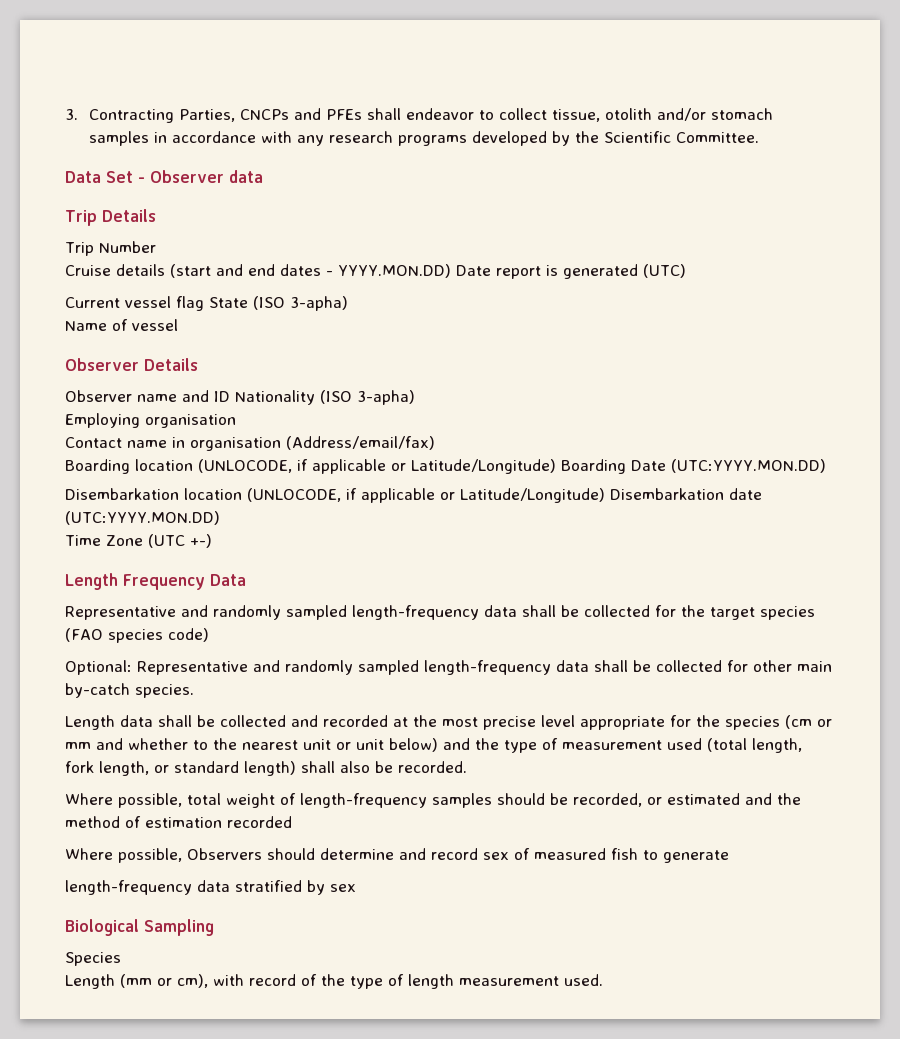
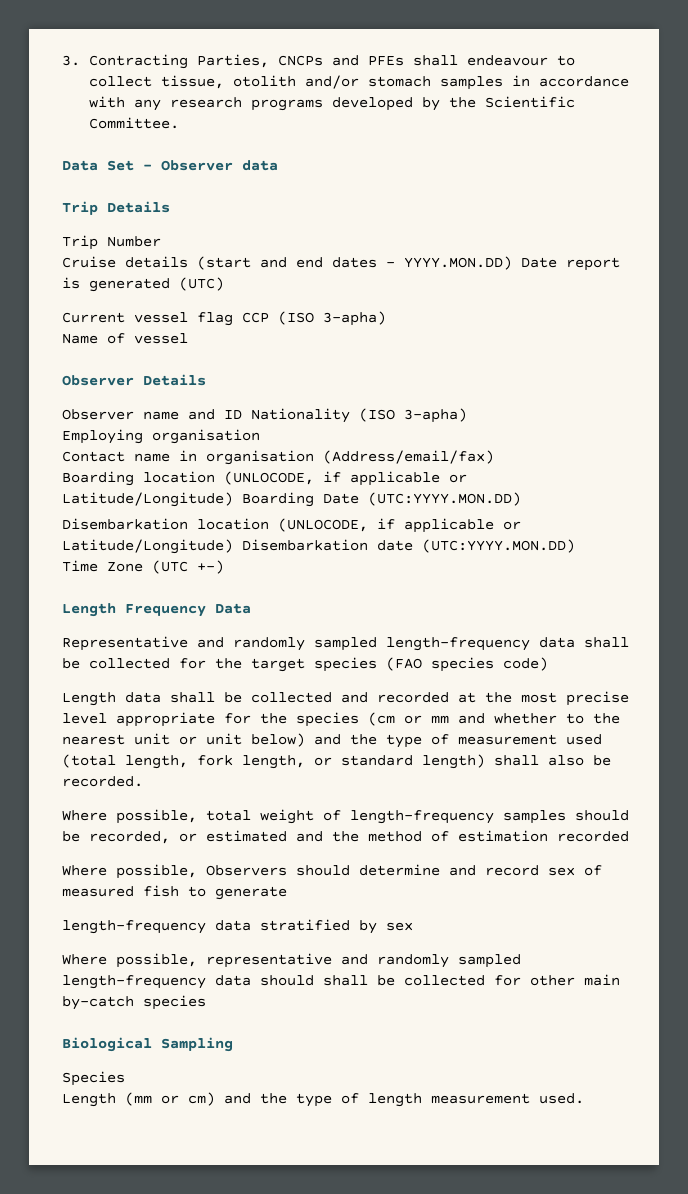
[406,108,475,120] endeavor -> [467,55,549,66] endeavour
[209,297,248,308] State -> [242,312,269,323] CCP
[65,660,832,675] [65,683,194,698] // Optional: Representative and randomly sampled length-frequency data shall be collected for other main by-catch species. -> (548, 664) none
(356, 888) none -> [62,953,521,968] [62,974,620,989] [62,995,206,1010] // Where possible, representative and randomly sampled length-frequency data should shall be collected for other main by-catch species
[177,974,317,988] cm), with record of -> [188,1092,251,1106] cm) and

